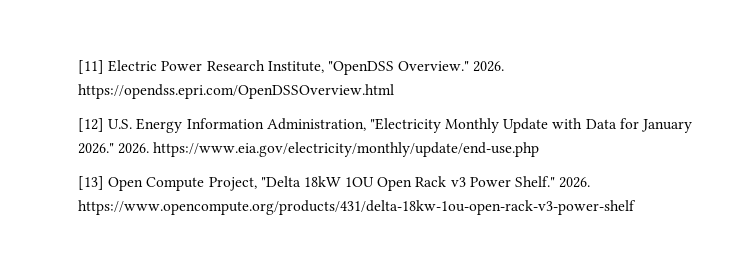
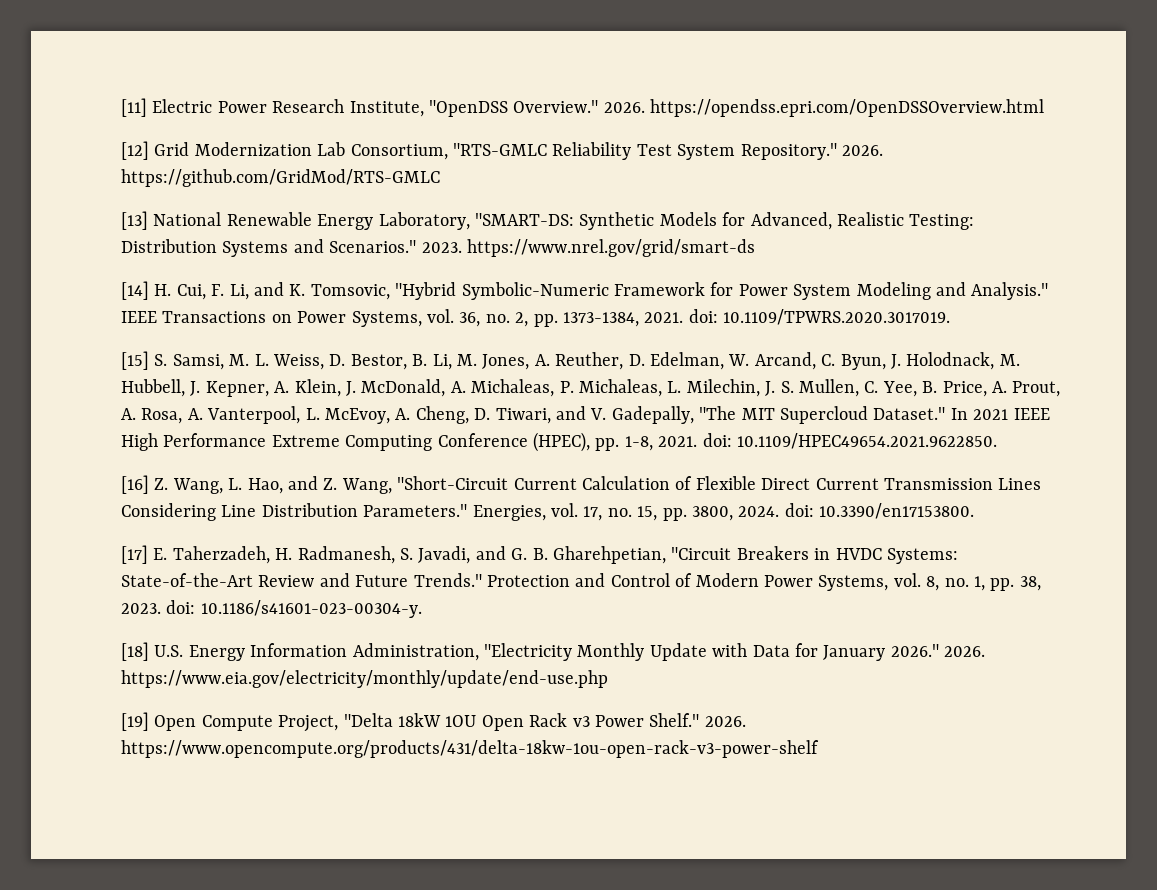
(104, 125) none -> [154,142,883,160] [121,169,440,187] [121,211,975,230] [121,239,755,257] [121,281,1049,300] [121,309,951,327] [121,351,1020,370] [121,379,1061,397] [121,406,1050,424] [121,432,997,452] [121,475,1042,494] [121,503,975,521] [121,545,958,564] [121,573,1041,591] [121,600,422,618] [121,642,149,661] Grid Modernization Lab Consortium, "RTS-GMLC Reliability Test System Repository." 2026. https://github.com/GridMod/RTS-GMLC // [13] National Renewable Energy Laboratory, "SMART-DS: Synthetic Models for Advanced, Realistic Testing: Distribution Systems and Scenarios." 2023. https://www.nrel.gov/grid/smart-ds // [14] H. Cui, F. Li, and K. Tomsovic, "Hybrid Symbolic-Numeric Framework for Power System Modeling and Analysis." IEEE Transactions on Power Systems, vol. 36, no. 2, pp. 1373-1384, 2021. doi: 10.1109/TPWRS.2020.3017019. // [15] S. Samsi, M. L. Weiss, D. Bestor, B. Li, M. Jones, A. Reuther, D. Edelman, W. Arcand, C. Byun, J. Holodnack, M. Hubbell, J. Kepner, A. Klein, J. McDonald, A. Michaleas, P. Michaleas, L. Milechin, J. S. Mullen, C. Yee, B. Price, A. Prout, A. Rosa, A. Vanterpool, L. McEvoy, A. Cheng, D. Tiwari, and V. Gadepally, "The MIT Supercloud Dataset." In 2021 IEEE High Performance Extreme Computing Conference (HPEC), pp. 1-8, 2021. doi: 10.1109/HPEC49654.2021.9622850. // [16] Z. Wang, L. Hao, and Z. Wang, "Short-Circuit Current Calculation of Flexible Direct Current Transmission Lines Considering Line Distribution Parameters." Energies, vol. 17, no. 15, pp. 3800, 2024. doi: 10.3390/en17153800. // [17] E. Taherzadeh, H. Radmanesh, S. Javadi, and G. B. Gharehpetian, "Circuit Breakers in HVDC Systems: State-of-the-Art Review and Future Trends." Protection and Control of Modern Power Systems, vol. 8, no. 1, pp. 38, 2023. doi: 10.1186/s41601-023-00304-y. // [18]
[78,176,104,190] [13] -> [121,712,149,731] [19]

